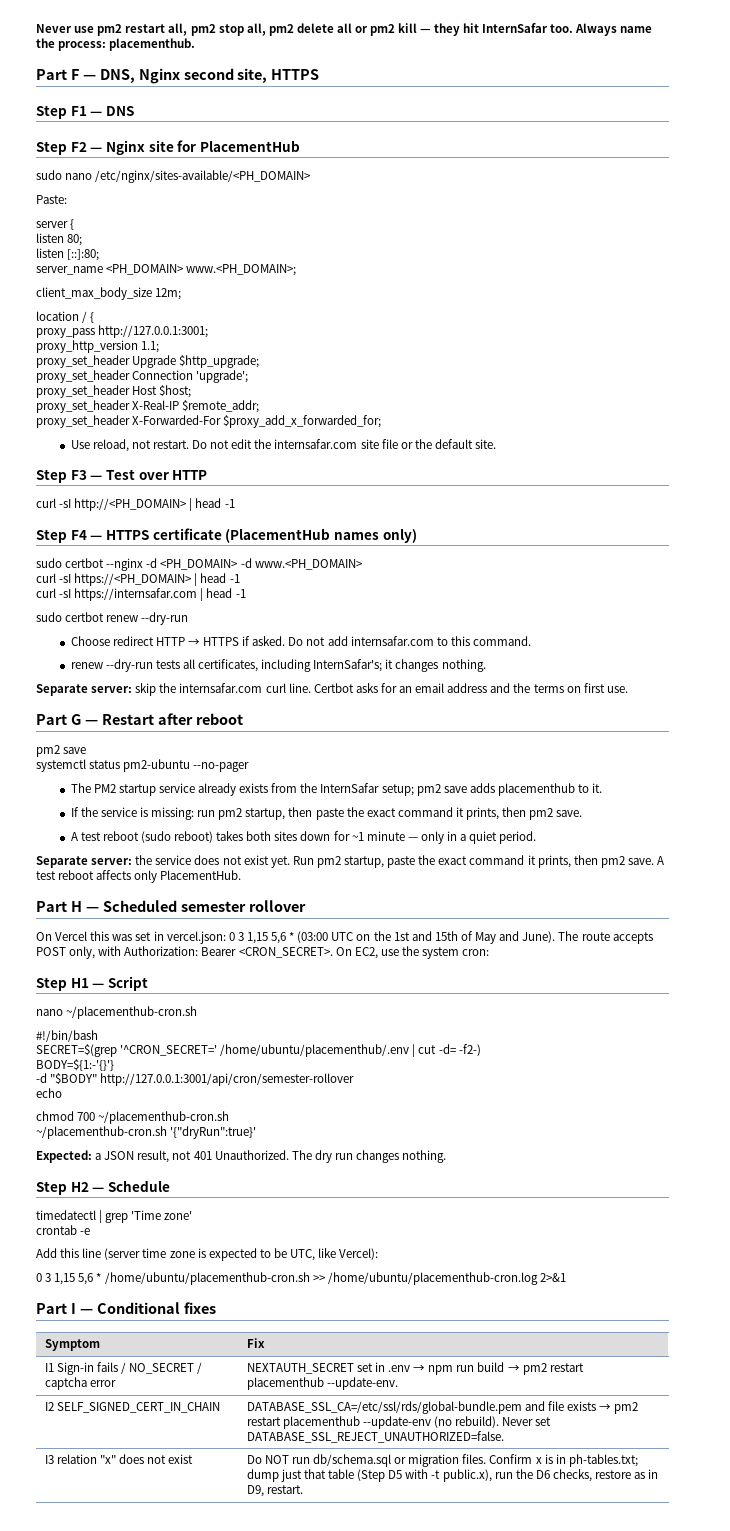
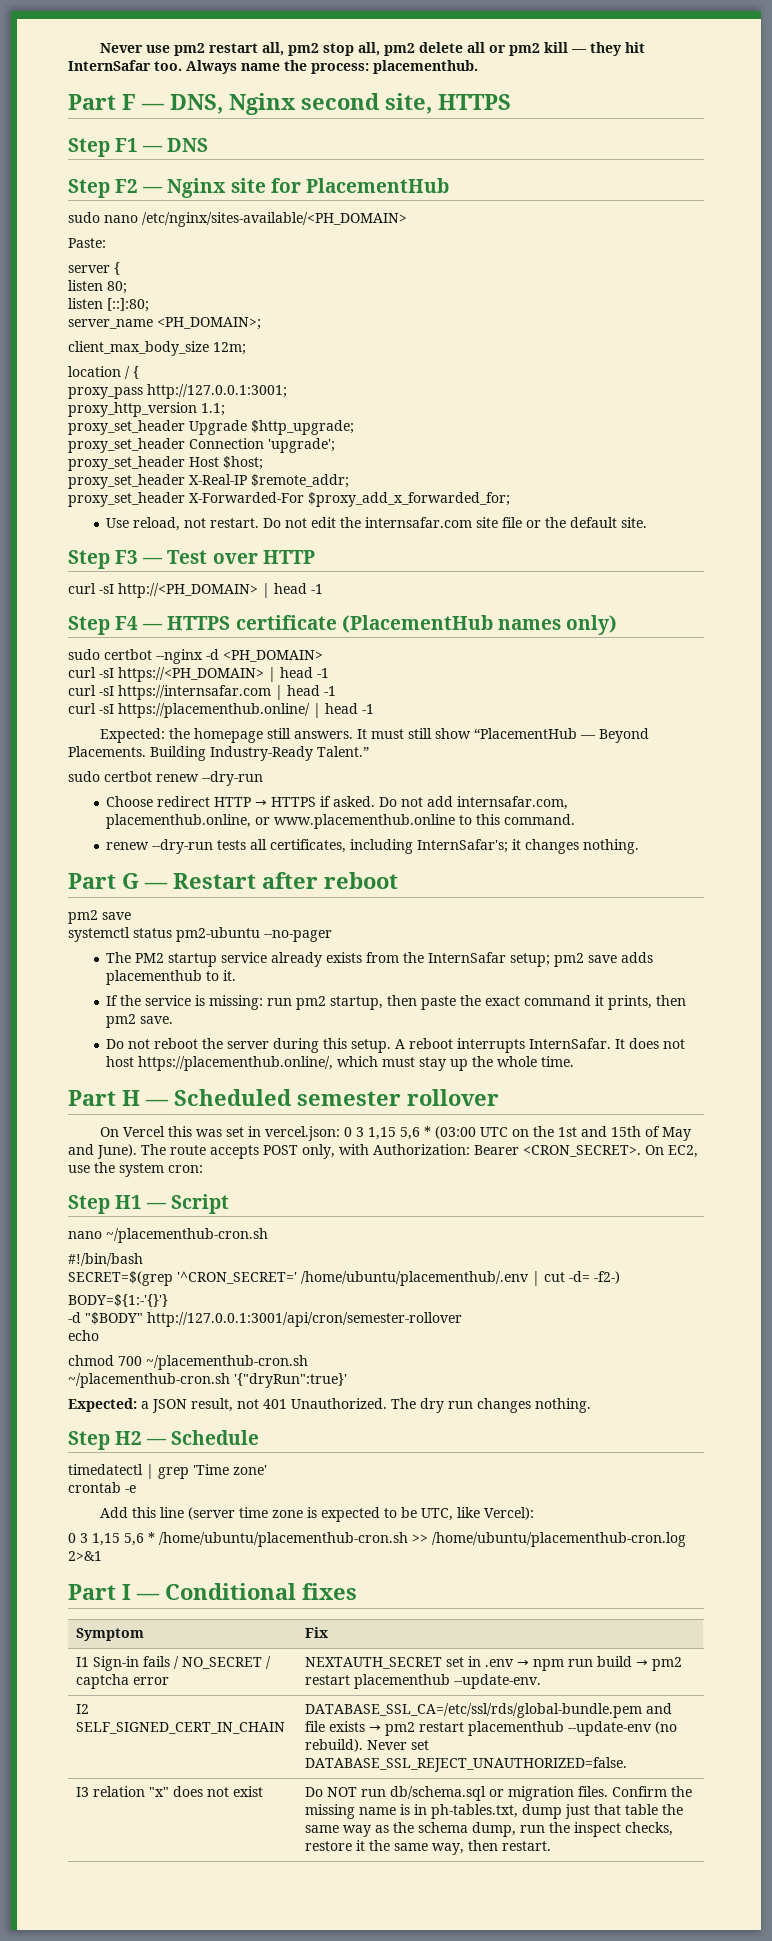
[106,264,297,276] <PH_DOMAIN> www.<PH_DOMAIN>; -> [157,317,261,330] <PH_DOMAIN>;
[240,558,362,570] -d www.<PH_DOMAIN> -> (323, 656) none
(246, 593) none -> [68,703,374,718] [99,728,649,743] [68,746,369,761] // curl -sI https://placementhub.online/ | head -1 // Expected: the homepage still answers. It must still show “PlacementHub — Beyond Placements. Building Industry-Ready Talent.”
[350,636,434,646] internsafar.com -> [457,796,569,810] [106,814,456,829] internsafar.com, placementhub.online, or www.placementhub.online
[36,683,628,696] // Separate server: skip the internsafar.com curl line. Certbot asks for an email address and the terms on first use. -> (640, 846) none
[70,831,537,844] [36,855,665,868] [36,870,242,883] A test reboot (sudo reboot) takes both sites down for ~1 minute — only in a quiet period. // Separate server: the service does not exist yet. Run pm2 startup, paste the exact command it prints, then pm2 save. A test reboot affects only PlacementHub. -> [106,1038,686,1053] [106,1056,575,1071] Do not reboot the server during this setup. A reboot interrupts InternSafar. It does not host https://placementhub.online/, which must stay up the whole time.
[535,1457,542,1464] x -> [671,1786,693,1797] [305,1804,397,1819] the missing name
[568,1454,638,1467] ph-tables.txt; -> [431,1804,519,1819] ph-tables.txt,
[357,1469,492,1482] (Step D5 with -t public.x), -> [662,1804,684,1815] [305,1822,517,1837] the same way as the schema dump,
[535,1470,550,1479] D6 -> [574,1822,622,1837] inspect
[634,1469,659,1479] [246,1485,264,1497] as in D9, -> [356,1840,499,1855] it the same way, then

